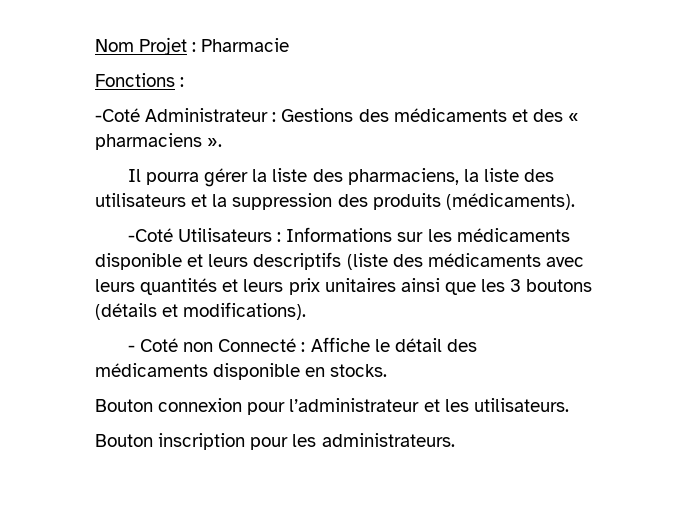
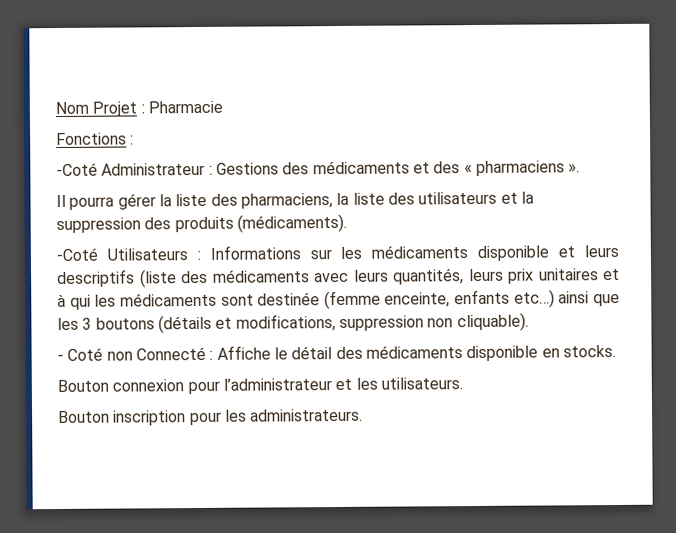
[140,278,239,295] quantités et -> [393,268,464,285] quantités,
(396, 285) none -> [603,268,620,281] [57,289,555,310] et à qui les médicaments sont destinée (femme enceinte, enfants etc…)
[183,302,307,320] modifications). -> [235,312,529,332] modifications, suppression non cliquable).

